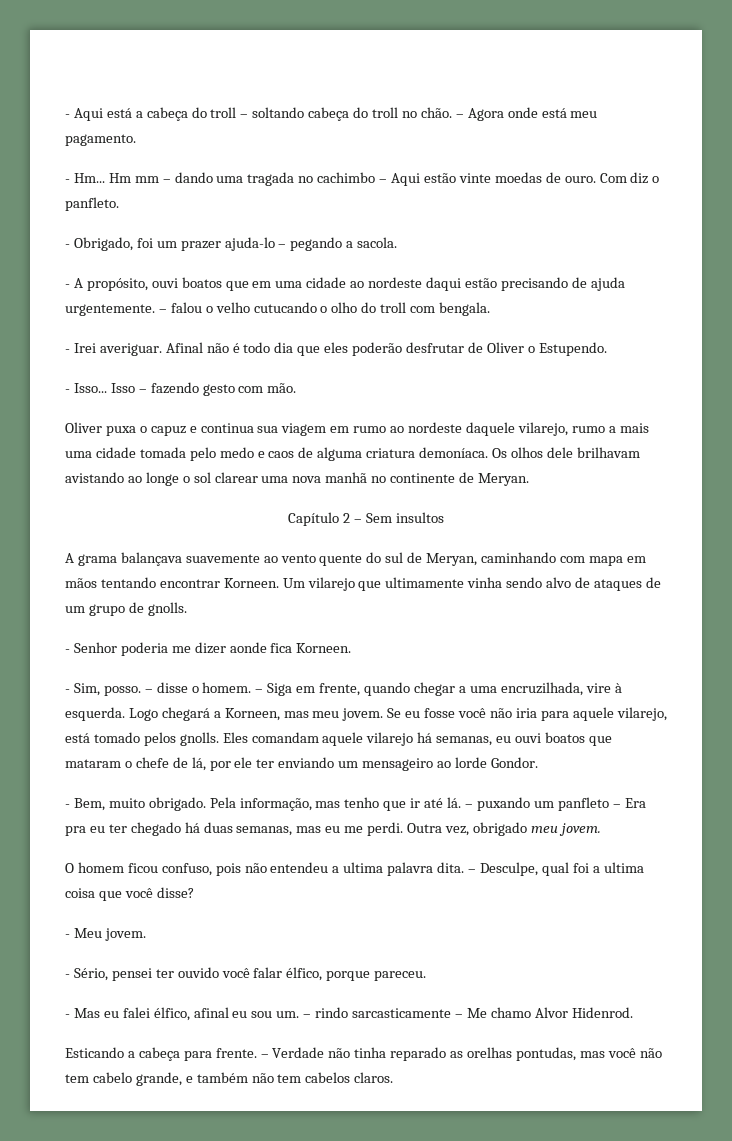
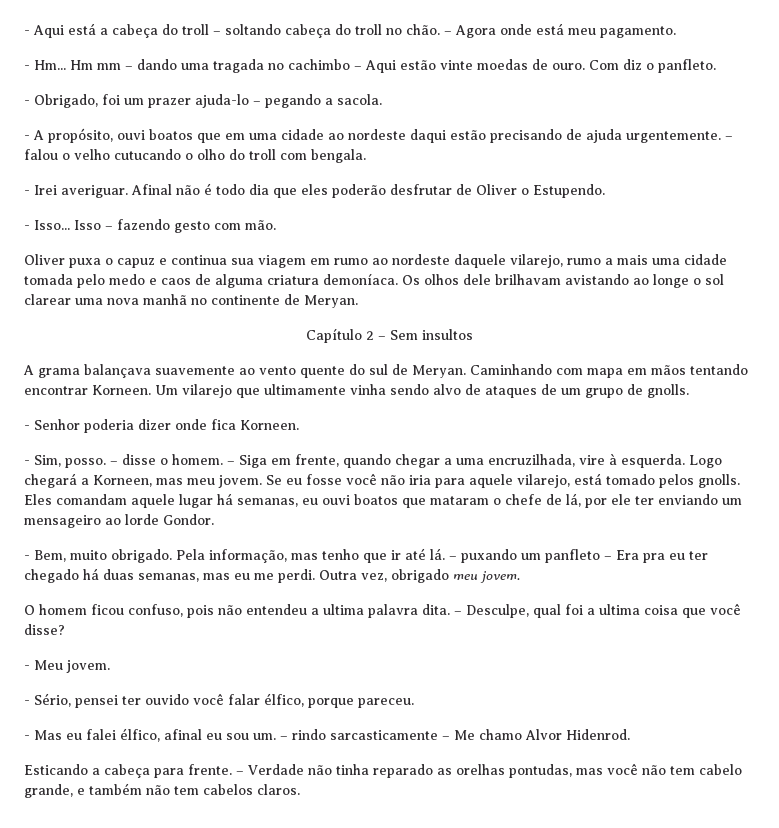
[426,552,557,566] Meryan, caminhando -> [412,364,552,378] Meryan. Caminhando
[171,642,267,654] me dizer aonde -> [138,419,207,430] dizer onde
[366,732,414,746] vilarejo -> [179,494,213,508] lugar

